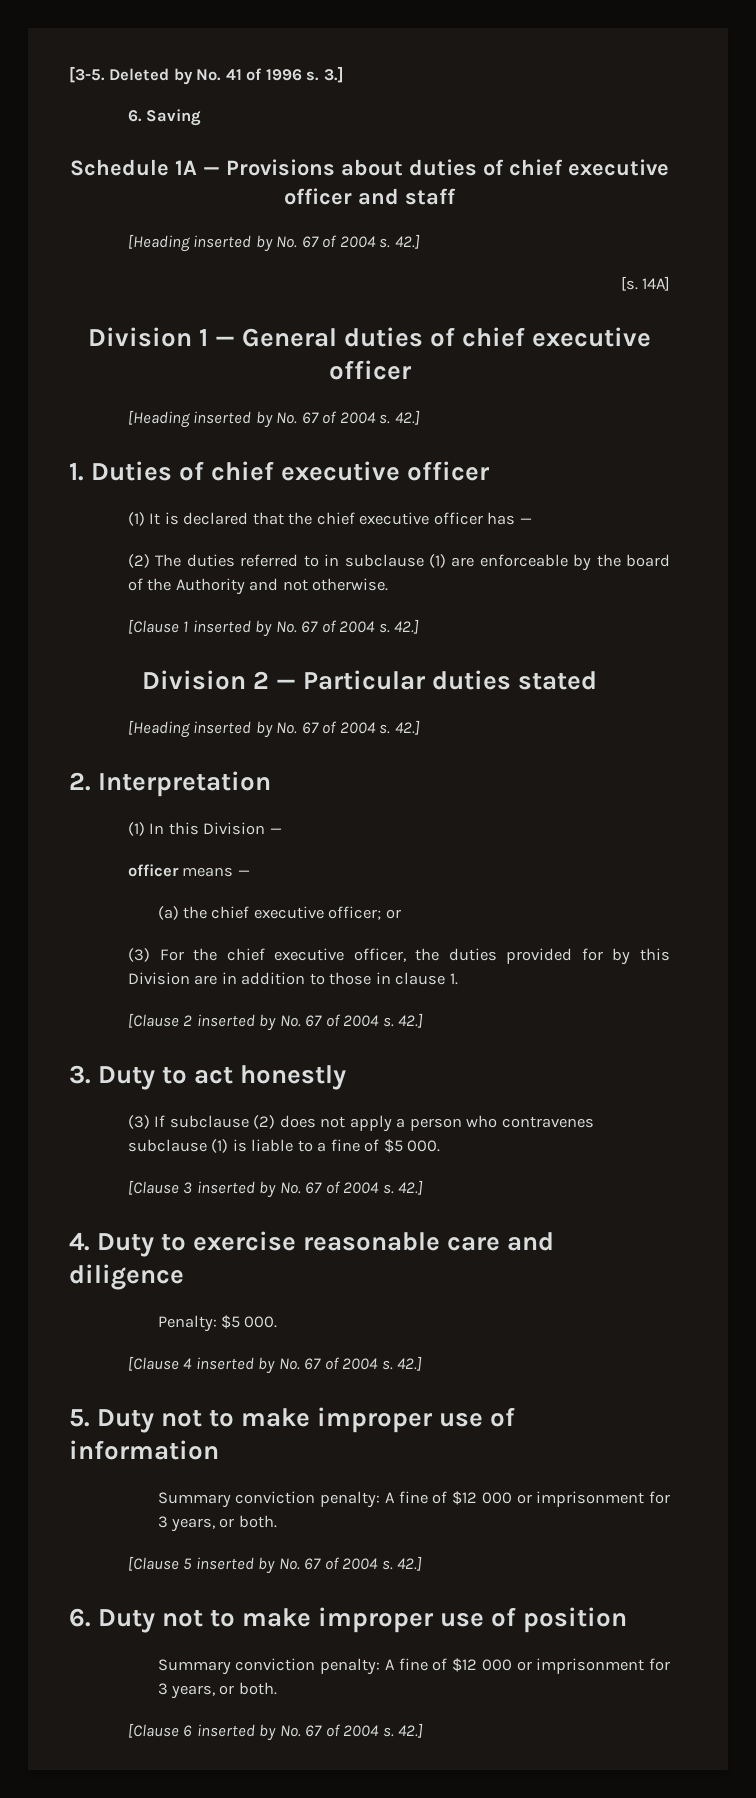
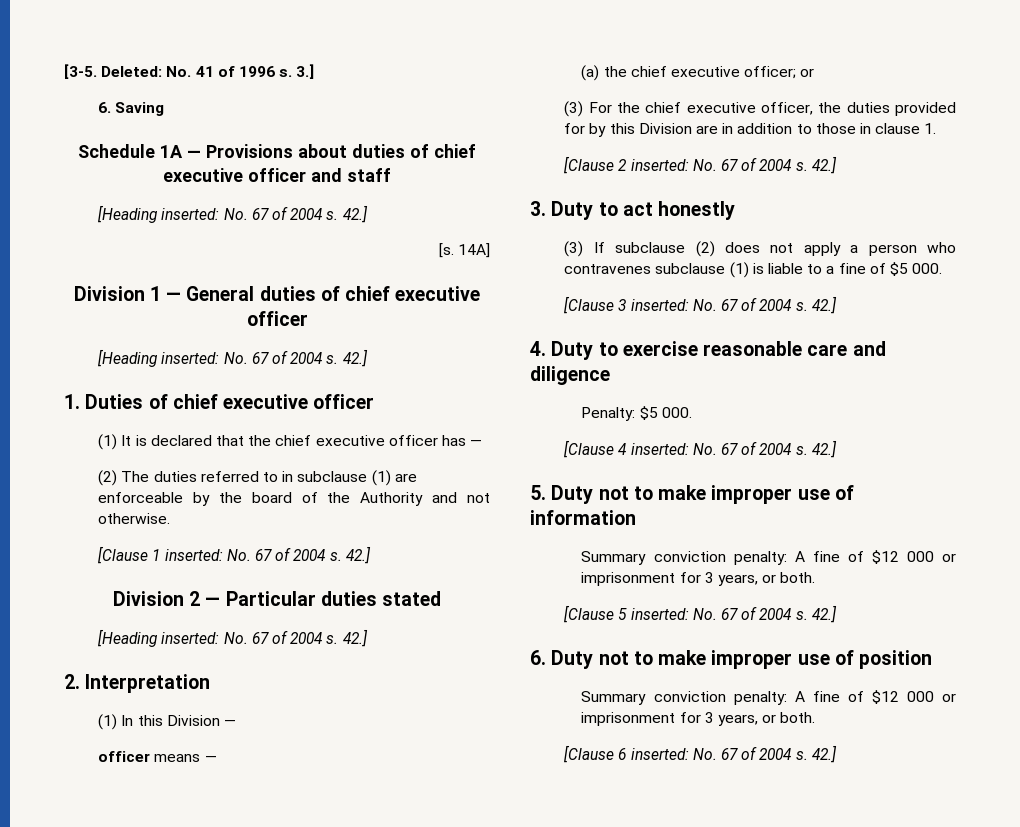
[109,68,193,85] Deleted by -> [101,66,163,77] Deleted:
[193,235,273,252] inserted by -> [161,208,220,220] inserted:
[193,411,273,428] inserted by -> [161,352,220,364] inserted:
[192,620,273,637] inserted by -> [164,549,223,561] inserted:
[193,721,273,738] inserted by -> [161,632,220,644] inserted:
[196,1014,277,1031] inserted by -> [630,159,689,171] inserted:
[196,1181,277,1198] inserted by -> [630,299,689,311] inserted:
[195,1357,276,1374] inserted by -> [630,443,689,455] inserted:
[195,1557,276,1574] inserted by -> [630,608,689,620] inserted:
[196,1724,277,1741] inserted by -> [630,748,689,760] inserted:

